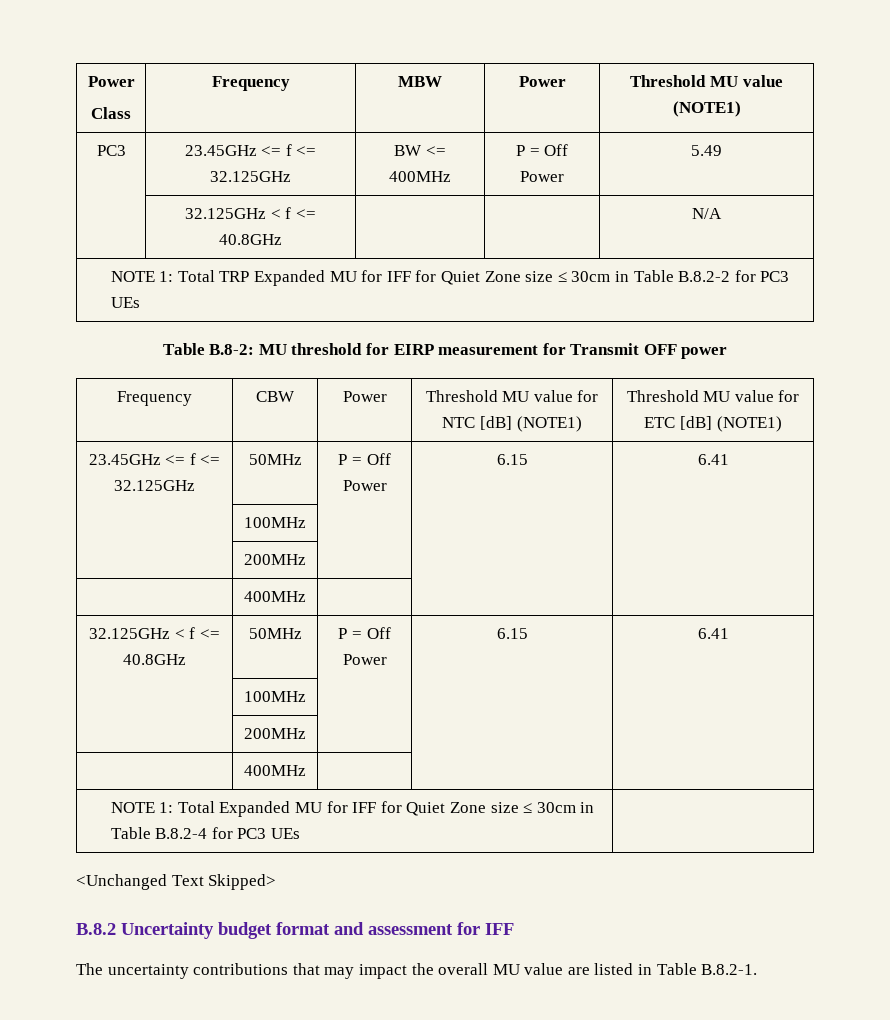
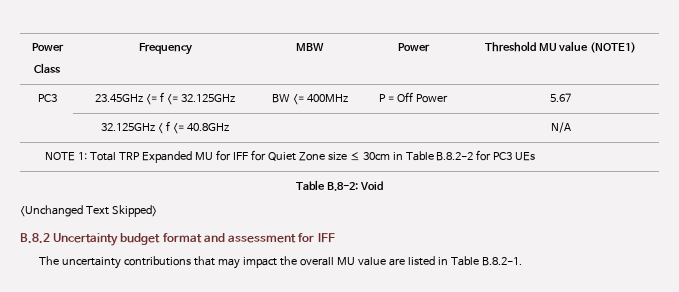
[691,145,722,156] 5.49 -> [550,93,571,102] 5.67
[258,343,728,359] [117,391,192,406] [256,391,295,402] [342,391,387,402] [425,390,599,402] [442,416,582,432] [626,390,800,402] [644,416,782,432] [88,453,221,465] [114,480,195,491] [248,454,302,465] [338,453,391,465] [342,480,387,491] [496,454,528,465] [697,454,729,465] [244,517,306,528] [244,554,306,565] [244,591,306,602] [89,627,220,639] [123,654,186,665] [248,628,302,639] [338,627,391,639] [342,654,387,665] [496,628,528,639] [697,628,729,639] [244,691,306,702] [244,728,306,739] [244,765,306,776] [110,801,595,817] [110,827,301,839] MU threshold for EIRP measurement for Transmit OFF power // Frequency | CBW | Power | Threshold MU value for NTC [dB] (NOTE1) | Threshold MU value for ETC [dB] (NOTE1) // 23.45GHz <= f <= 32.125GHz | 50MHz | P = Off Power | 6.15 | 6.41 // | 100MHz | | | // | 200MHz | | | // | 400MHz | | | // 32.125GHz < f <= 40.8GHz | 50MHz | P = Off Power | 6.15 | 6.41 // | 100MHz | | | // | 200MHz | | | // | 400MHz | | | // NOTE 1: Total Expanded MU for IFF for Quiet Zone size ≤ 30cm in Table B.8.2-4 for PC3 UEs | -> [359,181,383,190] Void

